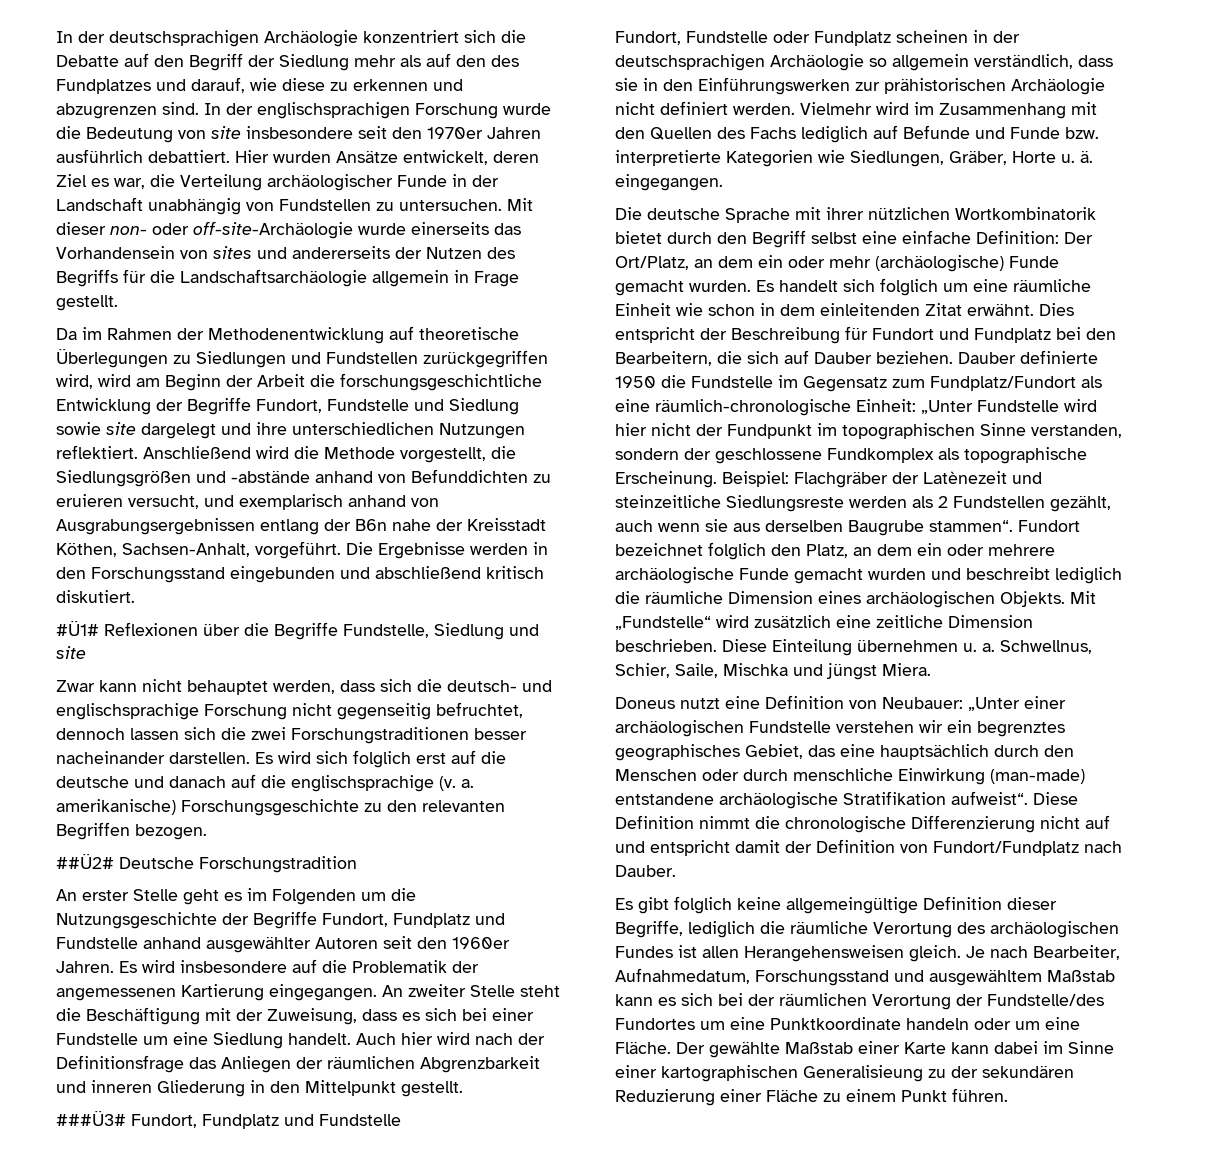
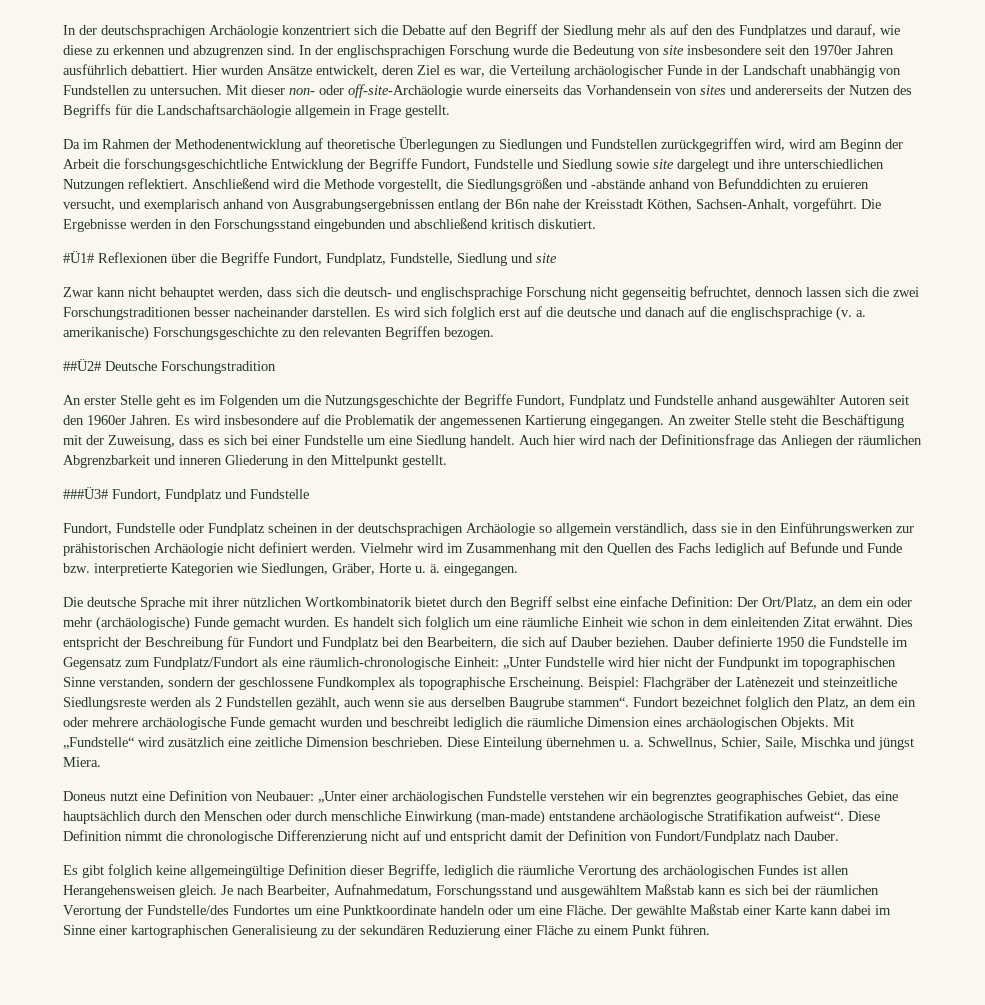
(338, 631) none -> [273,253,386,266] Fundort, Fundplatz,

